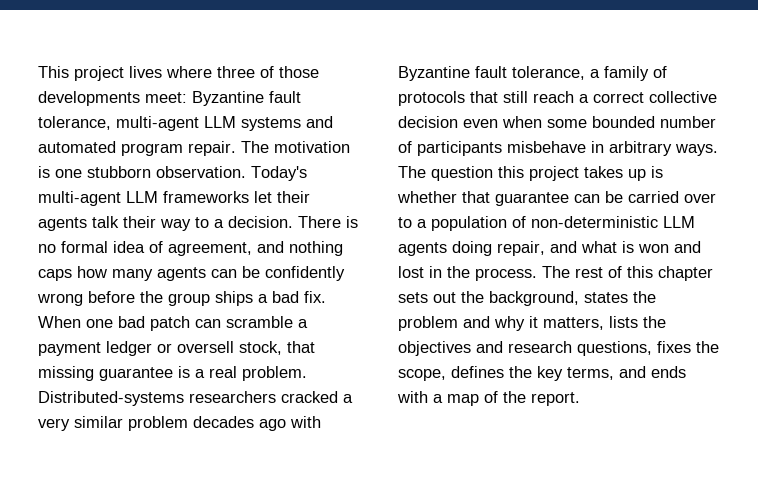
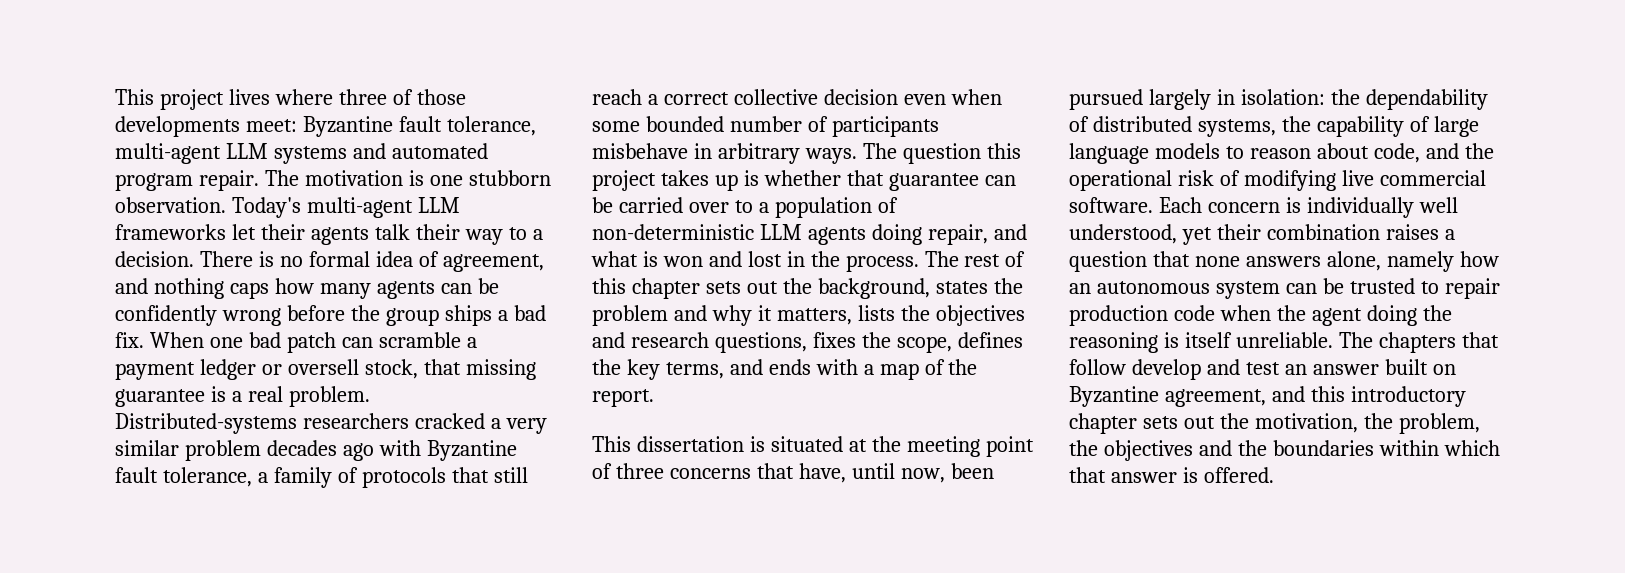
(580, 399) none -> [592,436,1034,457] [592,463,994,483] [1069,89,1488,110] [1069,116,1479,137] [1069,143,1494,164] [1069,170,1486,191] [1069,197,1458,218] [1069,224,1455,245] [1069,251,1499,272] [1069,278,1500,299] [1069,305,1452,326] [1069,332,1499,353] [1069,359,1456,380] [1069,386,1466,407] [1069,413,1480,434] [1069,440,1500,461] [1069,467,1274,483] // This dissertation is situated at the meeting point of three concerns that have, until now, been pursued largely in isolation: the dependability of distributed systems, the capability of large language models to reason about code, and the operational risk of modifying live commercial software. Each concern is individually well understood, yet their combination raises a question that none answers alone, namely how an autonomous system can be trusted to repair production code when the agent doing the reasoning is itself unreliable. The chapters that follow develop and test an answer built on Byzantine agreement, and this introductory chapter sets out the motivation, the problem, the objectives and the boundaries within which that answer is offered.

